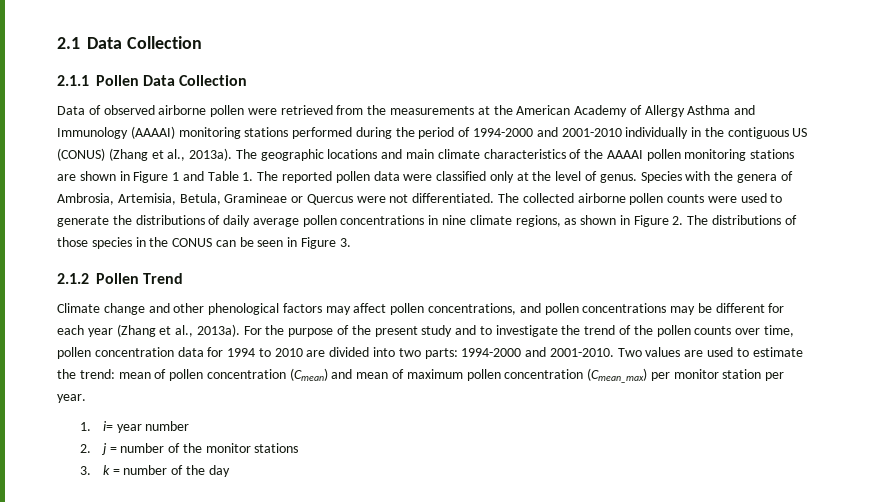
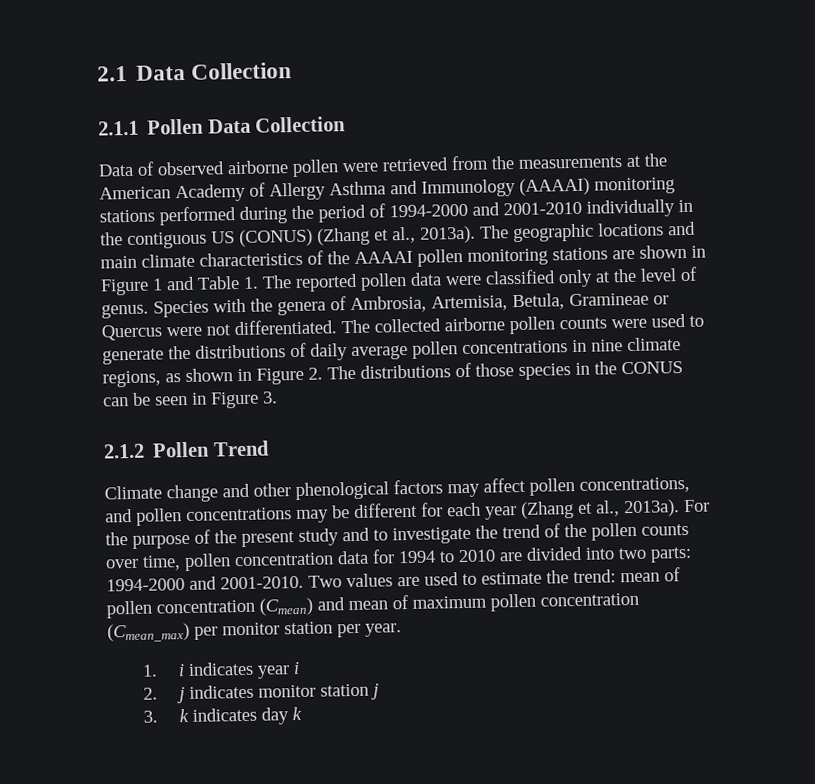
[102,421,190,433] [79,443,299,455] [79,465,230,477] i= year number // 2. j = number of the monitor stations // 3. k = number of the day -> [177,661,300,679] [143,683,379,704] [143,706,302,725] i indicates year i // 2. j indicates monitor station j // 3. k indicates day k

